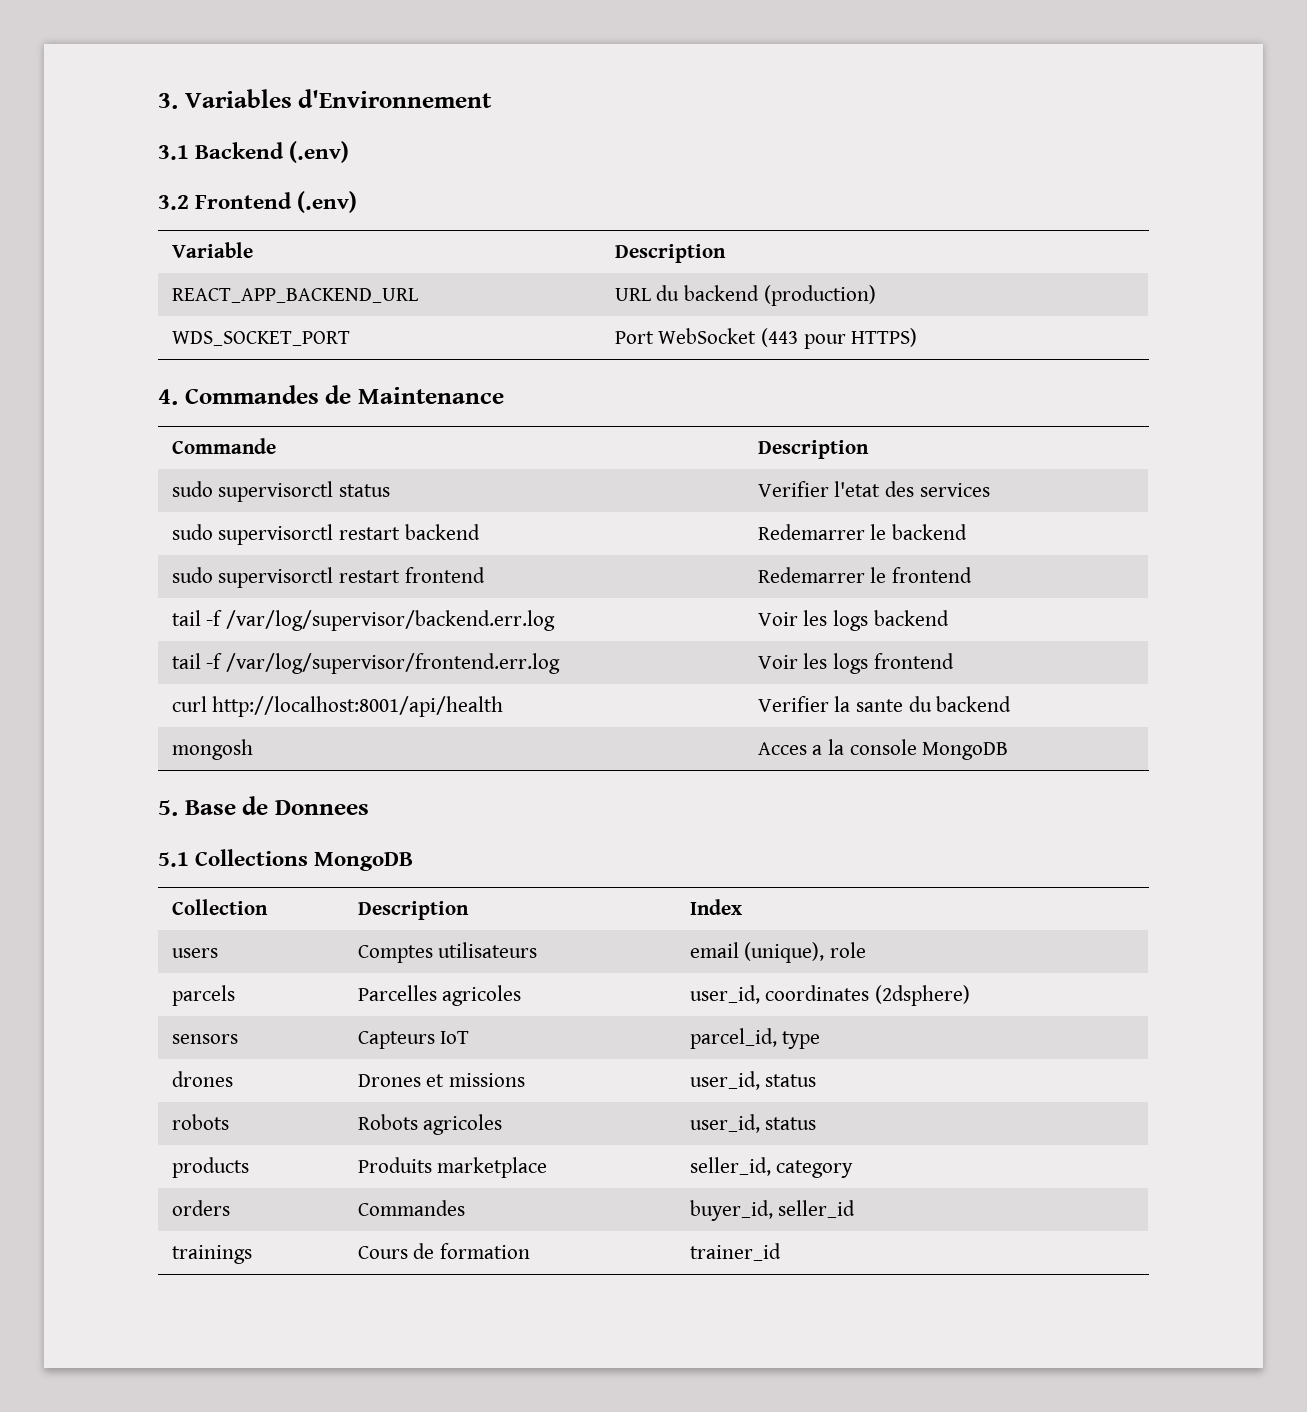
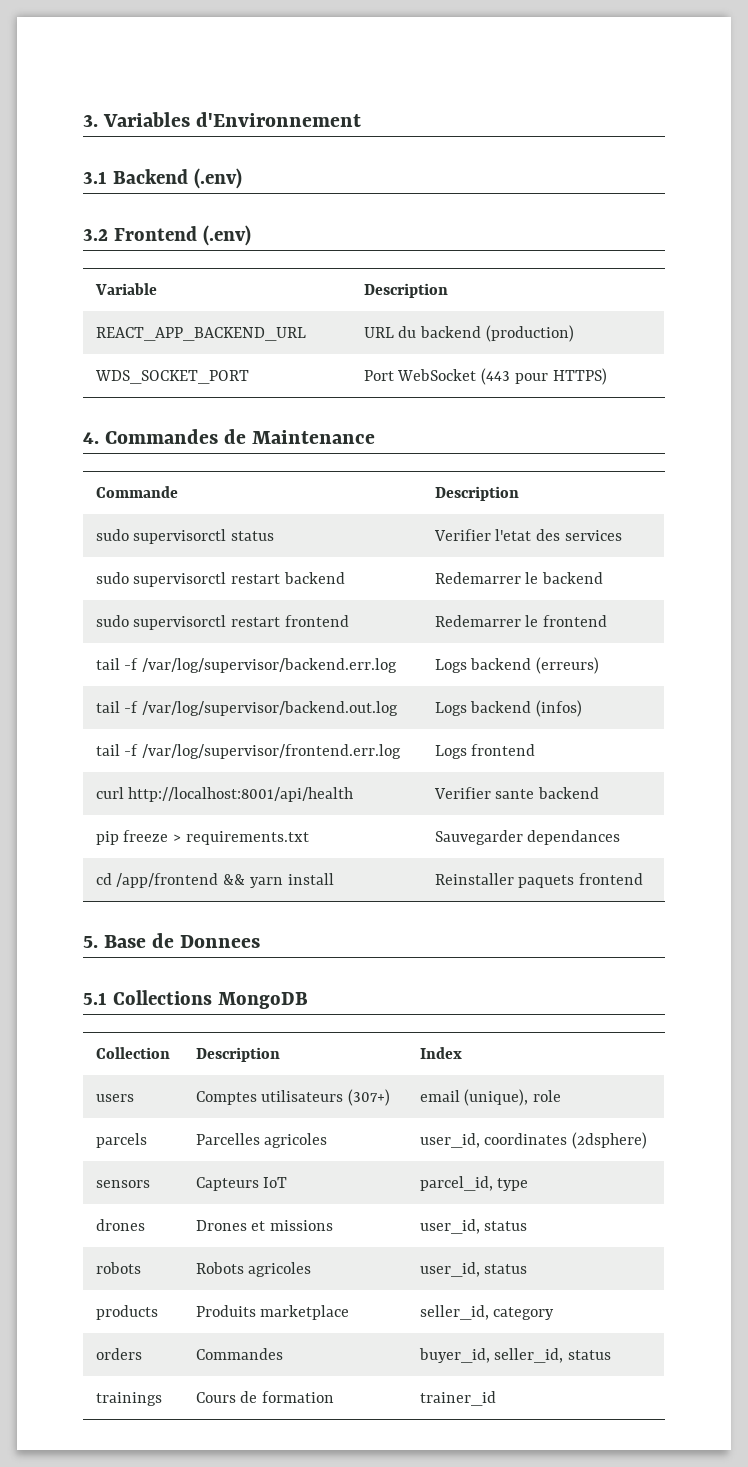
[757,610,949,631] Voir les logs backend -> [434,657,600,674] [95,701,399,716] [434,700,583,717] Logs backend (erreurs) // tail -f /var/log/supervisor/backend.out.log | Logs backend (infos)
[757,653,869,674] Voir les logs -> [434,745,467,759] Logs
[834,696,1012,712] [171,739,253,760] [757,739,1009,760] la sante du backend // mongosh | Acces a la console MongoDB -> [495,787,600,799] [95,830,309,845] [434,830,621,845] [95,873,334,888] [434,873,644,888] sante backend // pip freeze > requirements.txt | Sauvegarder dependances // cd /app/frontend && yarn install | Reinstaller paquets frontend
(538, 950) none -> [348,1089,391,1106] (307+)
[778,1200,856,1218] seller_id -> [494,1348,612,1363] seller_id, status

